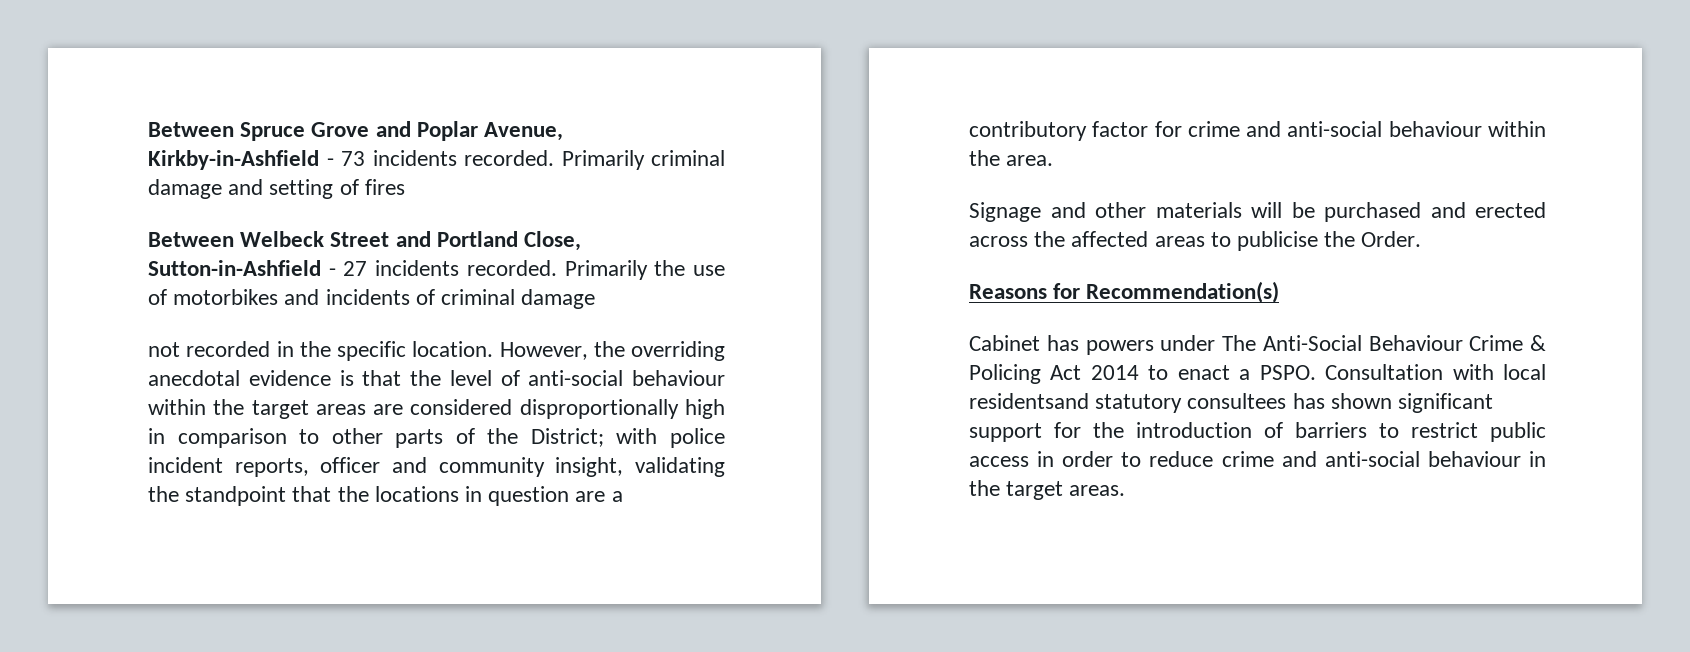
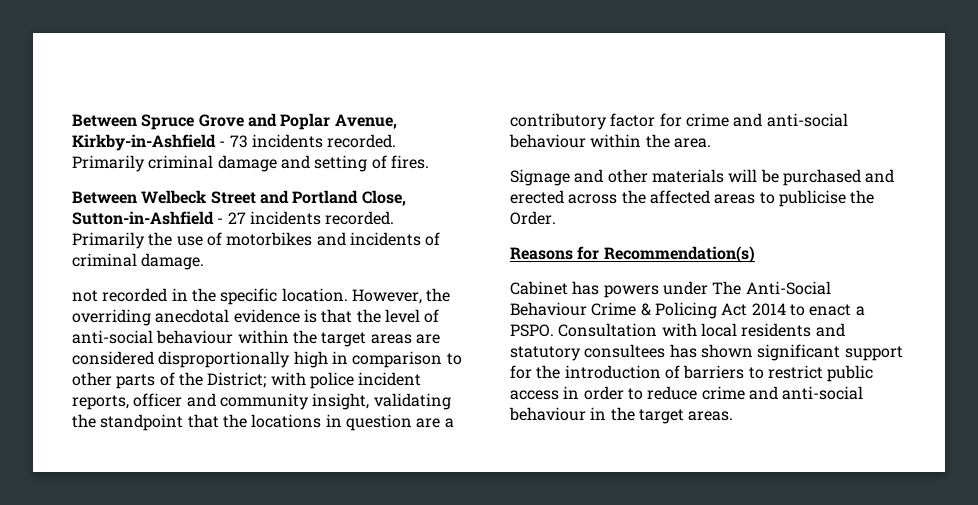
[364,179,405,195] fires -> [390,155,429,169] fires.
[521,289,596,309] damage -> [141,253,205,270] damage.
[969,393,1089,409] residentsand -> [741,323,845,337] residents and

